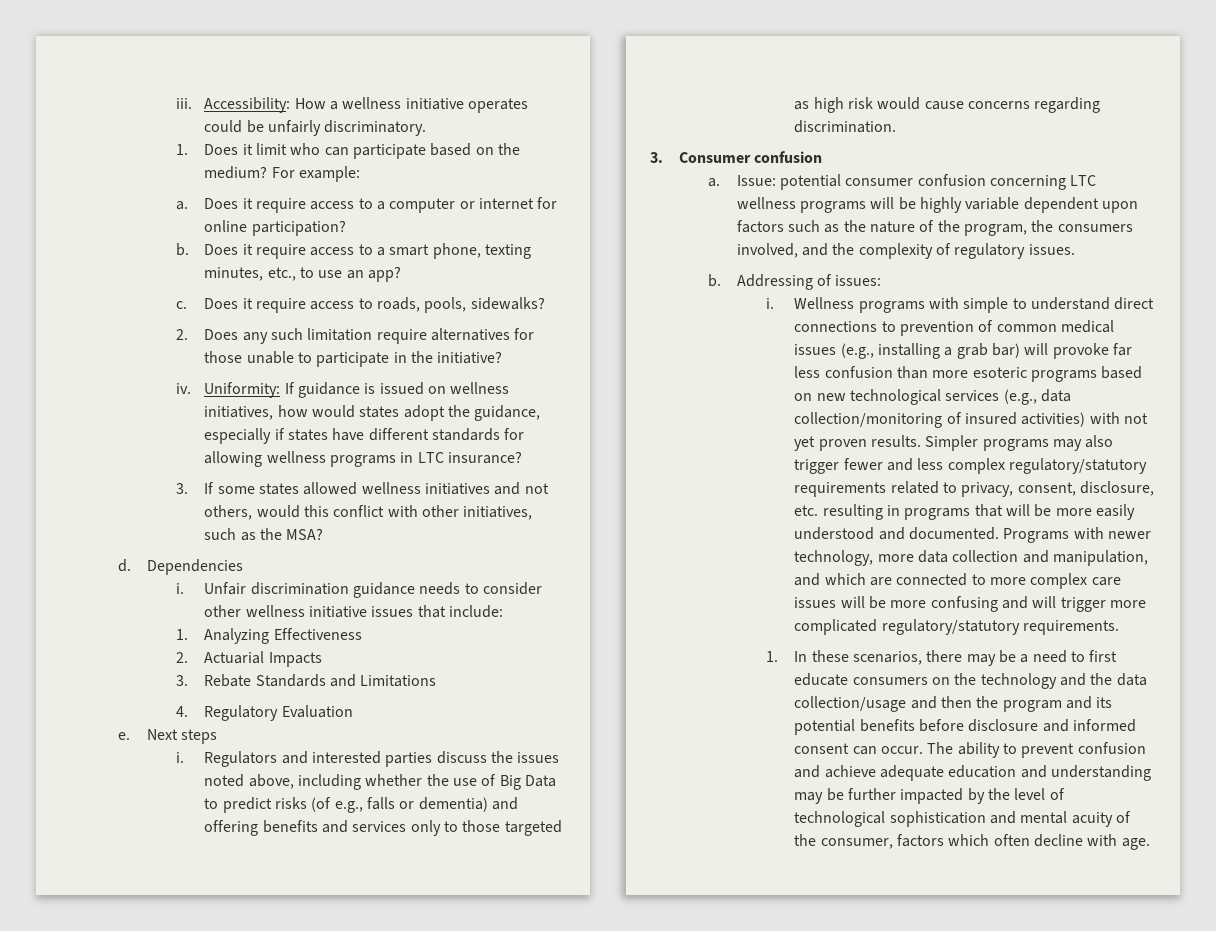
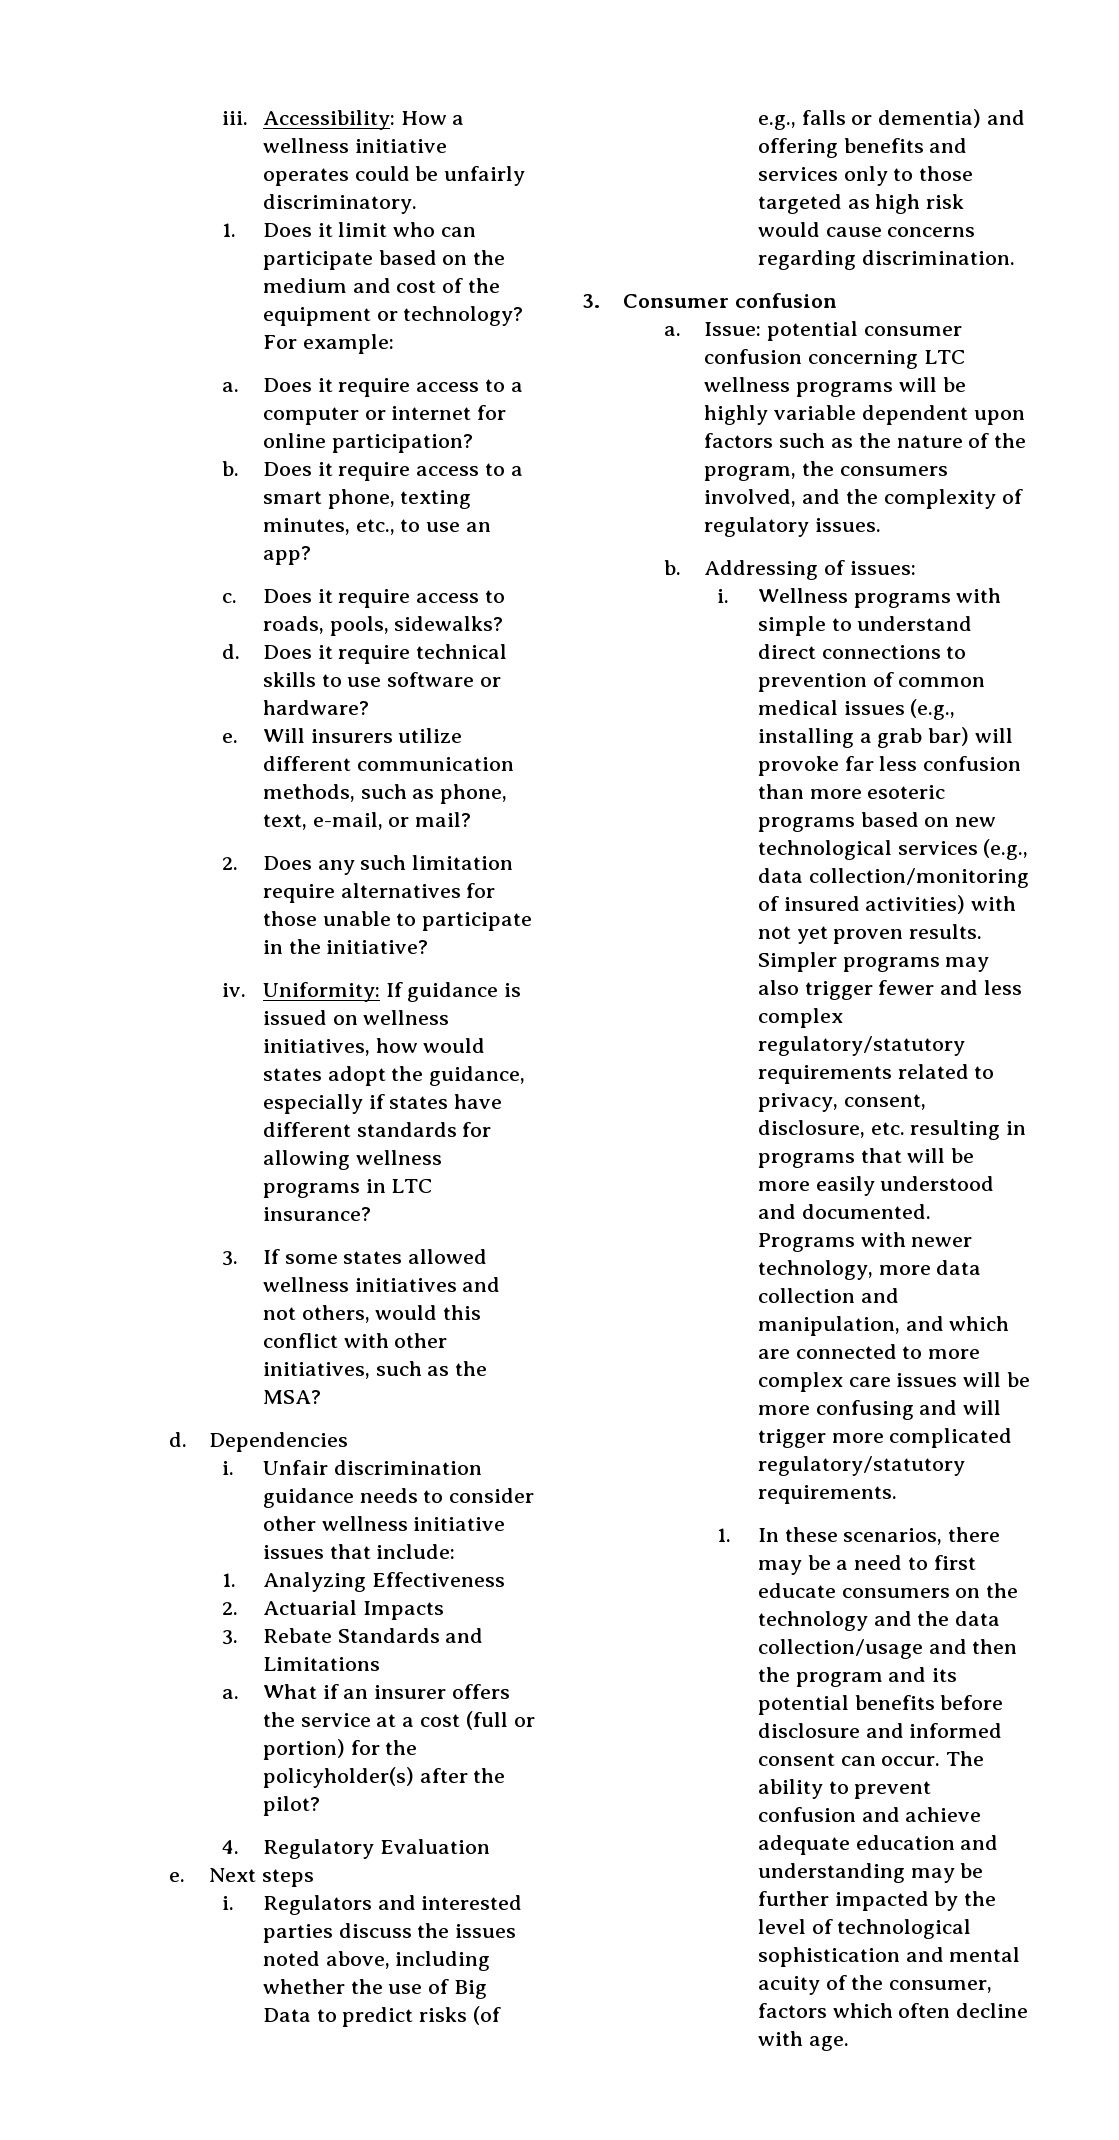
[204,166,268,179] medium? -> [262,278,501,293] [262,306,524,326] medium and cost of the equipment or technology?
(545, 303) none -> [222,644,508,664] [262,672,502,687] [262,700,369,715] [222,728,463,743] [262,756,514,771] [262,784,508,804] [262,812,472,830] // d. Does it require technical skills to use software or hardware? // e. Will insurers utilize different communication methods, such as phone, text, e-mail, or mail?
(437, 681) none -> [222,1684,511,1699] [262,1711,535,1730] [262,1739,418,1760] [262,1767,506,1788] [262,1796,320,1816] // a. What if an insurer offers the service at a cost (full or portion) for the policyholder(s) after the pilot?

